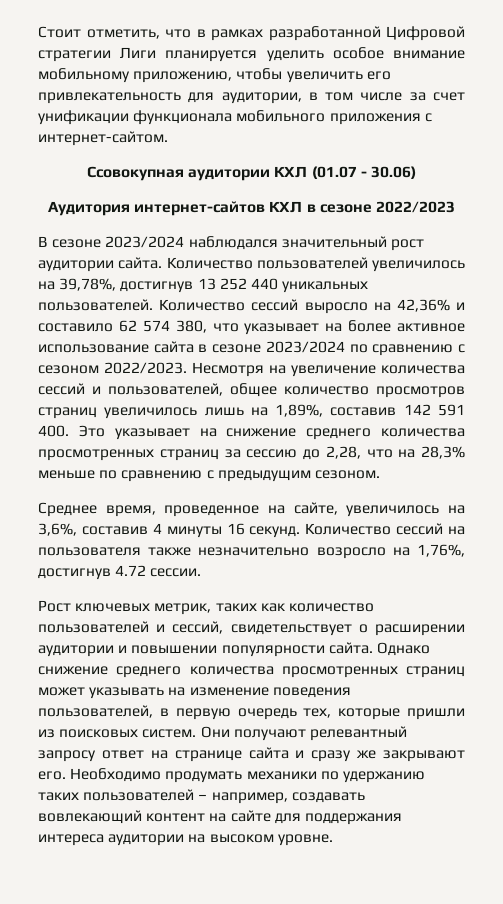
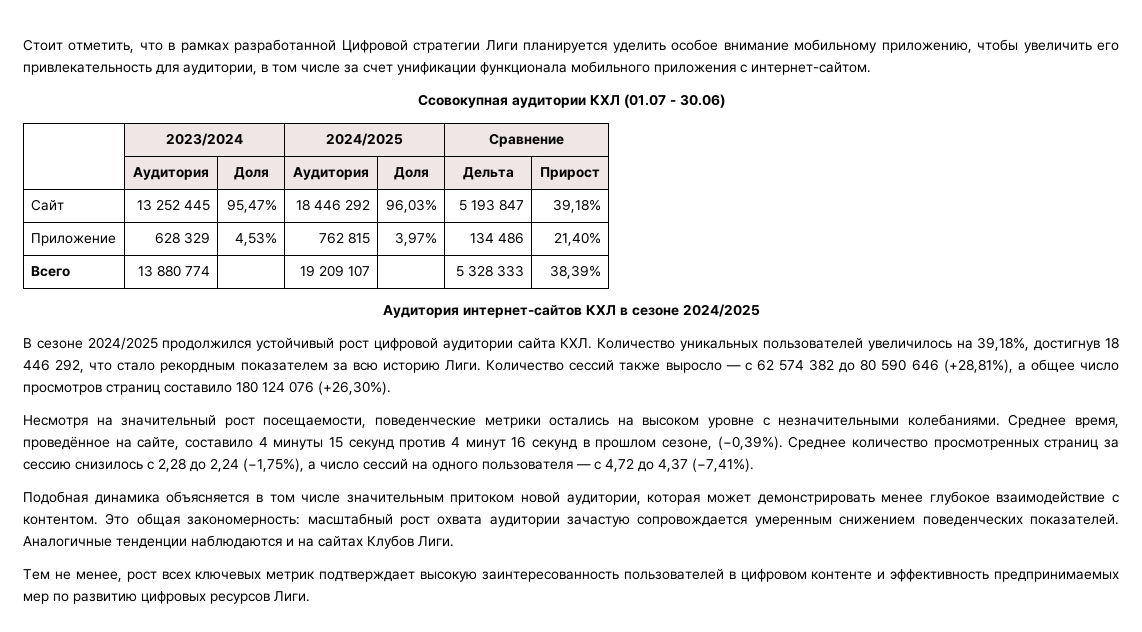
(416, 172) none -> [166,133,243,146] [326,133,404,146] [489,133,564,147] [133,167,209,180] [233,167,269,180] [293,167,370,180] [393,167,429,180] [462,167,514,180] [540,167,600,180] [30,199,64,211] [137,199,211,211] [227,199,278,213] [296,199,371,211] [386,199,438,213] [459,199,525,211] [553,199,602,213] [30,233,116,246] [155,232,211,244] [235,232,278,246] [319,232,371,244] [395,232,438,246] [470,232,525,244] [554,232,602,246] [30,266,70,277] [138,265,211,277] [300,265,371,277] [456,265,525,277] [550,265,602,279] // | 2023/2024 | 2024/2025 | Сравнение // | Аудитория | Доля | Аудитория | Доля | Дельта | Прирост // Сайт | 13 252 445 | 95,47% | 18 446 292 | 96,03% | 5 193 847 | 39,18% // Приложение | 628 329 | 4,53% | 762 815 | 3,97% | 134 486 | 21,40% // Всего | 13 880 774 | | 19 209 107 | | 5 328 333 | 38,39%
[375,201,455,213] 2022/2023 -> [682,304,760,317] 2024/2025
[105,236,424,251] [38,257,465,272] [38,278,369,293] [38,299,466,314] [38,320,465,335] [38,341,466,356] [38,362,465,377] [38,383,465,398] [38,404,465,419] [38,425,465,440] [38,446,465,461] [38,470,380,482] [38,502,465,517] [38,523,465,538] [38,544,465,559] [38,565,202,580] [38,600,374,615] [38,621,465,636] [38,642,430,657] [38,666,465,678] [38,687,351,699] [38,705,465,720] [38,726,407,741] [38,747,465,762] [38,768,425,783] [38,789,365,804] [38,810,402,825] [38,834,333,846] 2023/2024 наблюдался значительный рост аудитории сайта. Количество пользователей увеличилось на 39,78%, достигнув 13 252 440 уникальных пользователей. Количество сессий выросло на 42,36% и составило 62 574 380, что указывает на более активное использование сайта в сезоне 2023/2024 по сравнению с сезоном 2022/2023. Несмотря на увеличение количества сессий и пользователей, общее количество просмотров страниц увеличилось лишь на 1,89%, составив 142 591 400. Это указывает на снижение среднего количества просмотренных страниц за сессию до 2,28, что на 28,3% меньше по сравнению с предыдущим сезоном. // Среднее время, проведенное на сайте, увеличилось на 3,6%, составив 4 минуты 16 секунд. Количество сессий на пользователя также незначительно возросло на 1,76%, достигнув 4.72 сессии. // Рост ключевых метрик, таких как количество пользователей и сессий, свидетельствует о расширении аудитории и повышении популярности сайта. Однако снижение среднего количества просмотренных страниц может указывать на изменение поведения пользователей, в первую очередь тех, которые пришли из поисковых систем. Они получают релевантный запросу ответ на странице сайта и сразу же закрывают его. Необходимо продумать механики по удержанию таких пользователей – например, создавать вовлекающий контент на сайте для поддержания интереса аудитории на высоком уровне. -> [87,337,1120,351] [23,359,1120,373] [23,381,391,395] [23,414,1119,428] [23,436,1119,450] [23,458,754,472] [23,491,1119,505] [23,513,1119,527] [23,535,454,549] [23,569,1119,582] [23,591,310,604] 2024/2025 продолжился устойчивый рост цифровой аудитории сайта КХЛ. Количество уникальных пользователей увеличилось на 39,18%, достигнув 18 446 292, что стало рекордным показателем за всю историю Лиги. Количество сессий также выросло — с 62 574 382 до 80 590 646 (+28,81%), а общее число просмотров страниц составило 180 124 076 (+26,30%). // Несмотря на значительный рост посещаемости, поведенческие метрики остались на высоком уровне с незначительными колебаниями. Среднее время, проведённое на сайте, составило 4 минуты 15 секунд против 4 минут 16 секунд в прошлом сезоне, (−0,39%). Среднее количество просмотренных страниц за сессию снизилось с 2,28 до 2,24 (−1,75%), а число сессий на одного пользователя — с 4,72 до 4,37 (−7,41%). // Подобная динамика объясняется в том числе значительным притоком новой аудитории, которая может демонстрировать менее глубокое взаимодействие с контентом. Это общая закономерность: масштабный рост охвата аудитории зачастую сопровождается умеренным снижением поведенческих показателей. Аналогичные тенденции наблюдаются и на сайтах Клубов Лиги. // Тем не менее, рост всех ключевых метрик подтверждает высокую заинтересованность пользователей в цифровом контенте и эффективность предпринимаемых мер по развитию цифровых ресурсов Лиги.

